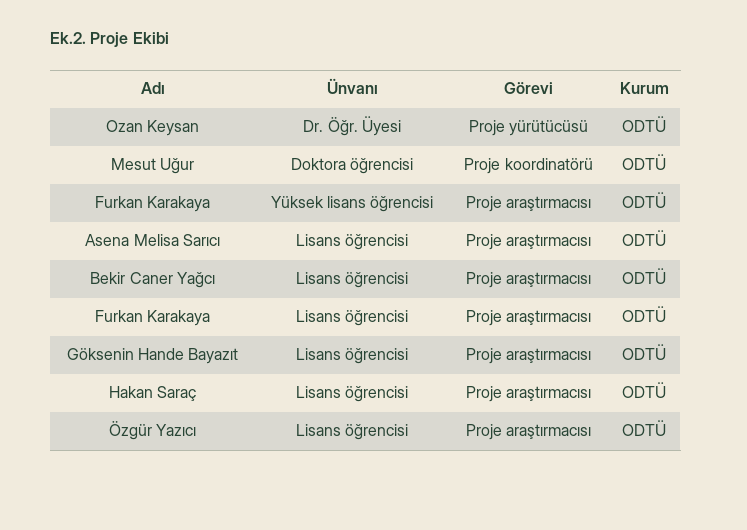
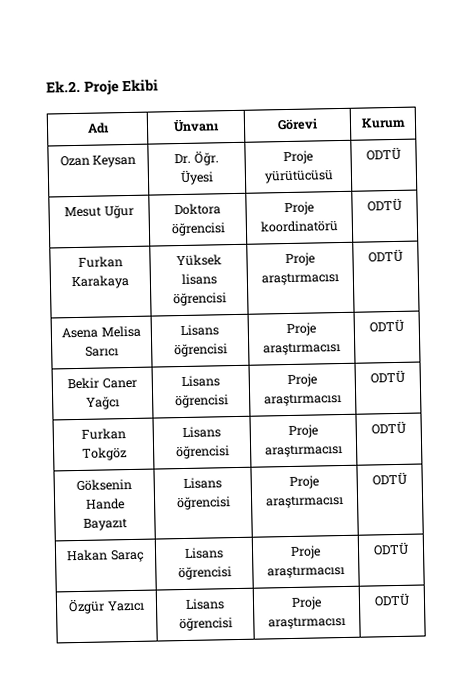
[147,310,211,326] Karakaya -> [81,447,127,461] Tokgöz

